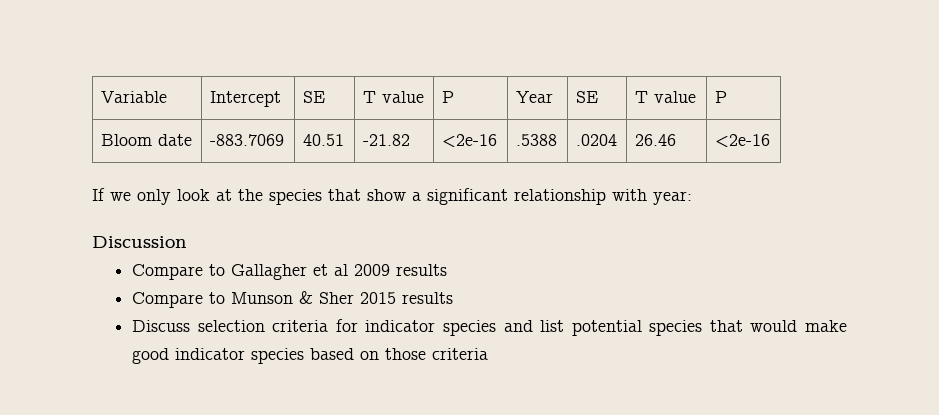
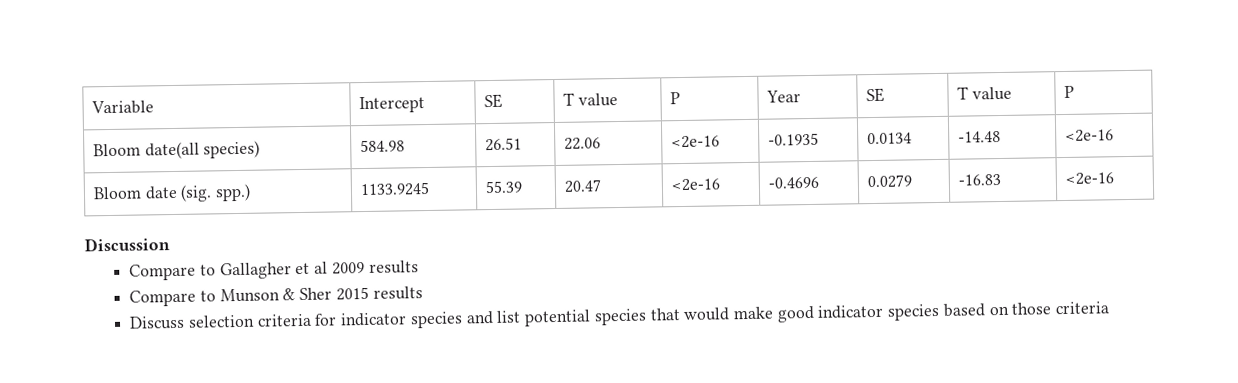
[157,134,192,146] [209,134,284,146] [302,134,344,146] [362,134,410,146] [441,134,497,147] [515,134,557,146] [575,134,617,146] [634,134,676,146] [714,134,770,147] [92,188,692,205] date | -883.7069 | 40.51 | -21.82 | <2e-16 | .5388 | .0204 | 26.46 | <2e-16 // If we only look at the species that show a significant relationship with year: -> [144,140,261,160] [359,139,405,153] [484,137,522,152] [563,137,601,150] [670,135,720,149] [767,132,819,146] [866,132,912,145] [957,131,1001,143] [1064,129,1114,142] [92,183,252,202] [359,181,430,197] [484,180,523,194] [563,179,602,193] [670,178,720,192] [767,176,819,189] [866,174,912,189] [957,174,1001,186] [1064,172,1114,185] date(all species) | 584.98 | 26.51 | 22.06 | <2e-16 | -0.1935 | 0.0134 | -14.48 | <2e-16 // Bloom date (sig. spp.) | 1133.9245 | 55.39 | 20.47 | <2e-16 | -0.4696 | 0.0279 | -16.83 | <2e-16

